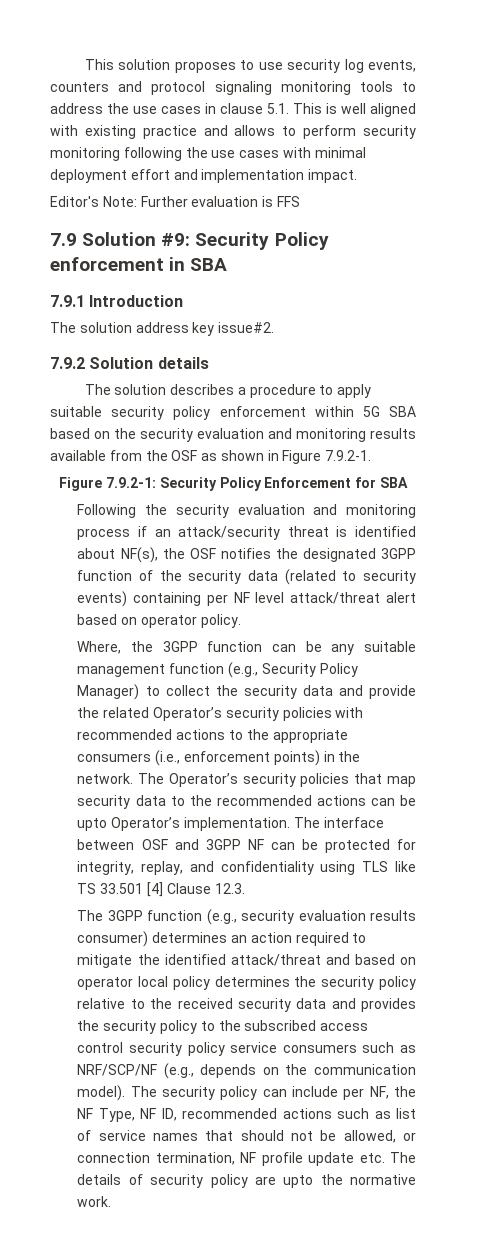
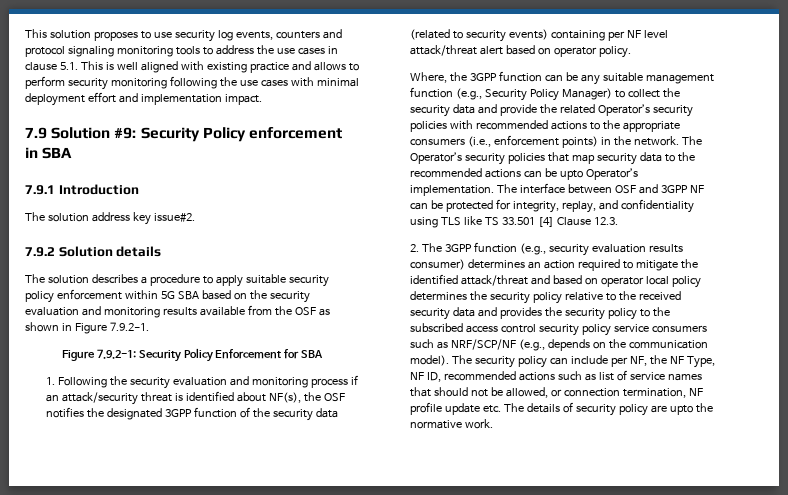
[50,196,300,207] // Editor's Note: Further evaluation is FFS -> (262, 99) none
(408, 482) none -> [46,377,56,385] 1.
(245, 888) none -> [410,244,420,252] 2.

